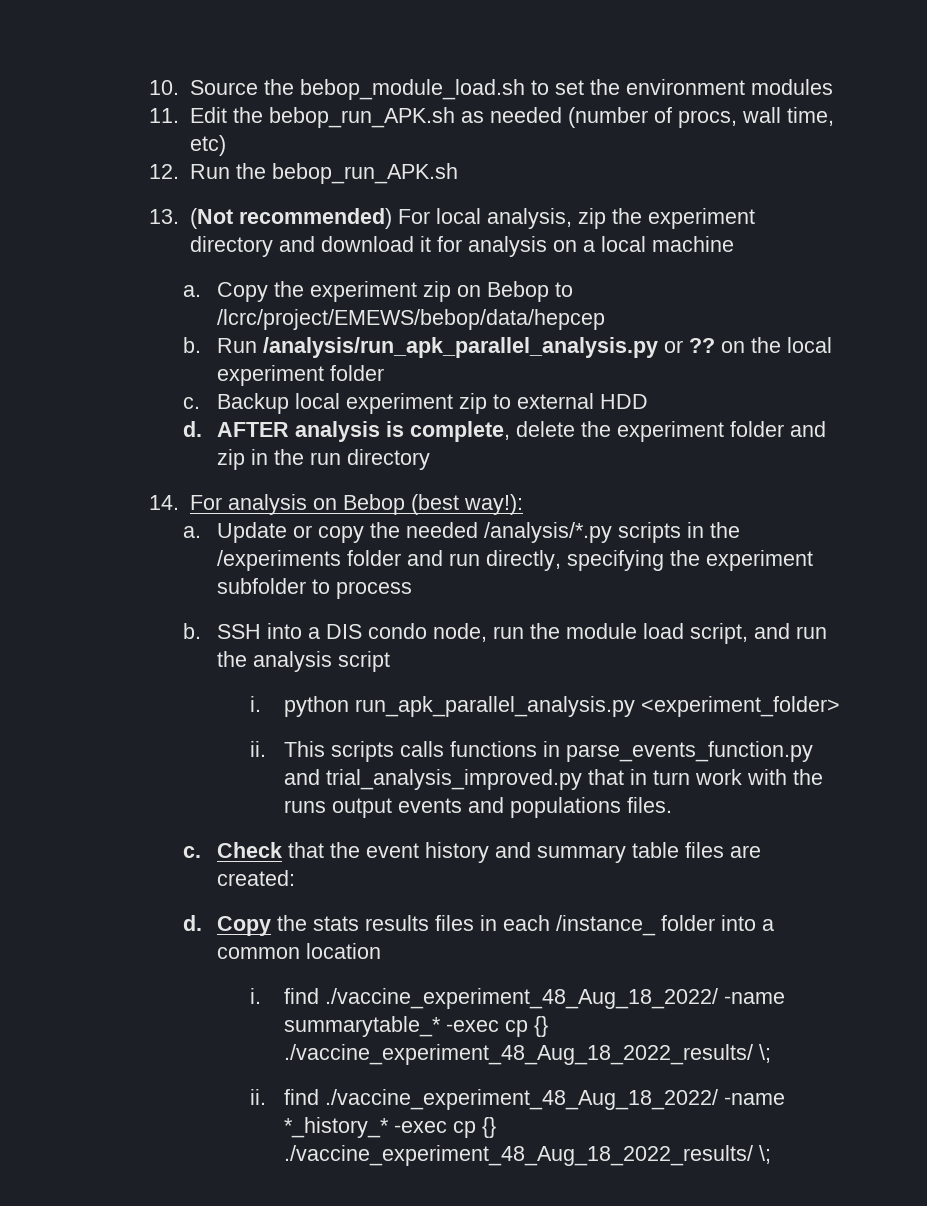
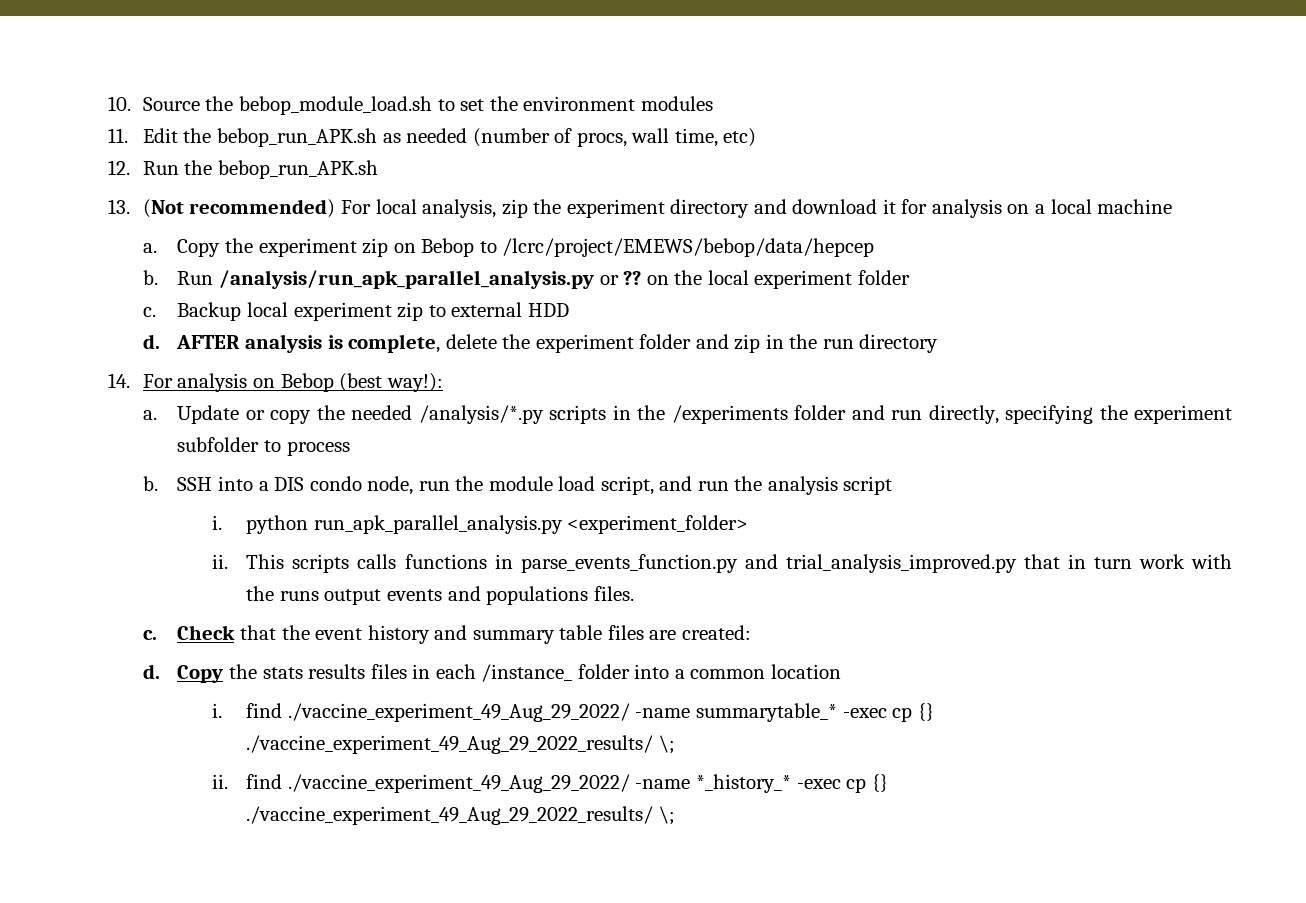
[325,988,719,1009] ./vaccine_experiment_48_Aug_18_2022/ -> [287,703,630,722] ./vaccine_experiment_49_Aug_29_2022/
[284,1044,754,1065] ./vaccine_experiment_48_Aug_18_2022_results/ -> [246,735,654,754] ./vaccine_experiment_49_Aug_29_2022_results/
[325,1089,719,1110] ./vaccine_experiment_48_Aug_18_2022/ -> [287,774,630,793] ./vaccine_experiment_49_Aug_29_2022/
[284,1145,754,1166] ./vaccine_experiment_48_Aug_18_2022_results/ -> [246,806,654,825] ./vaccine_experiment_49_Aug_29_2022_results/

